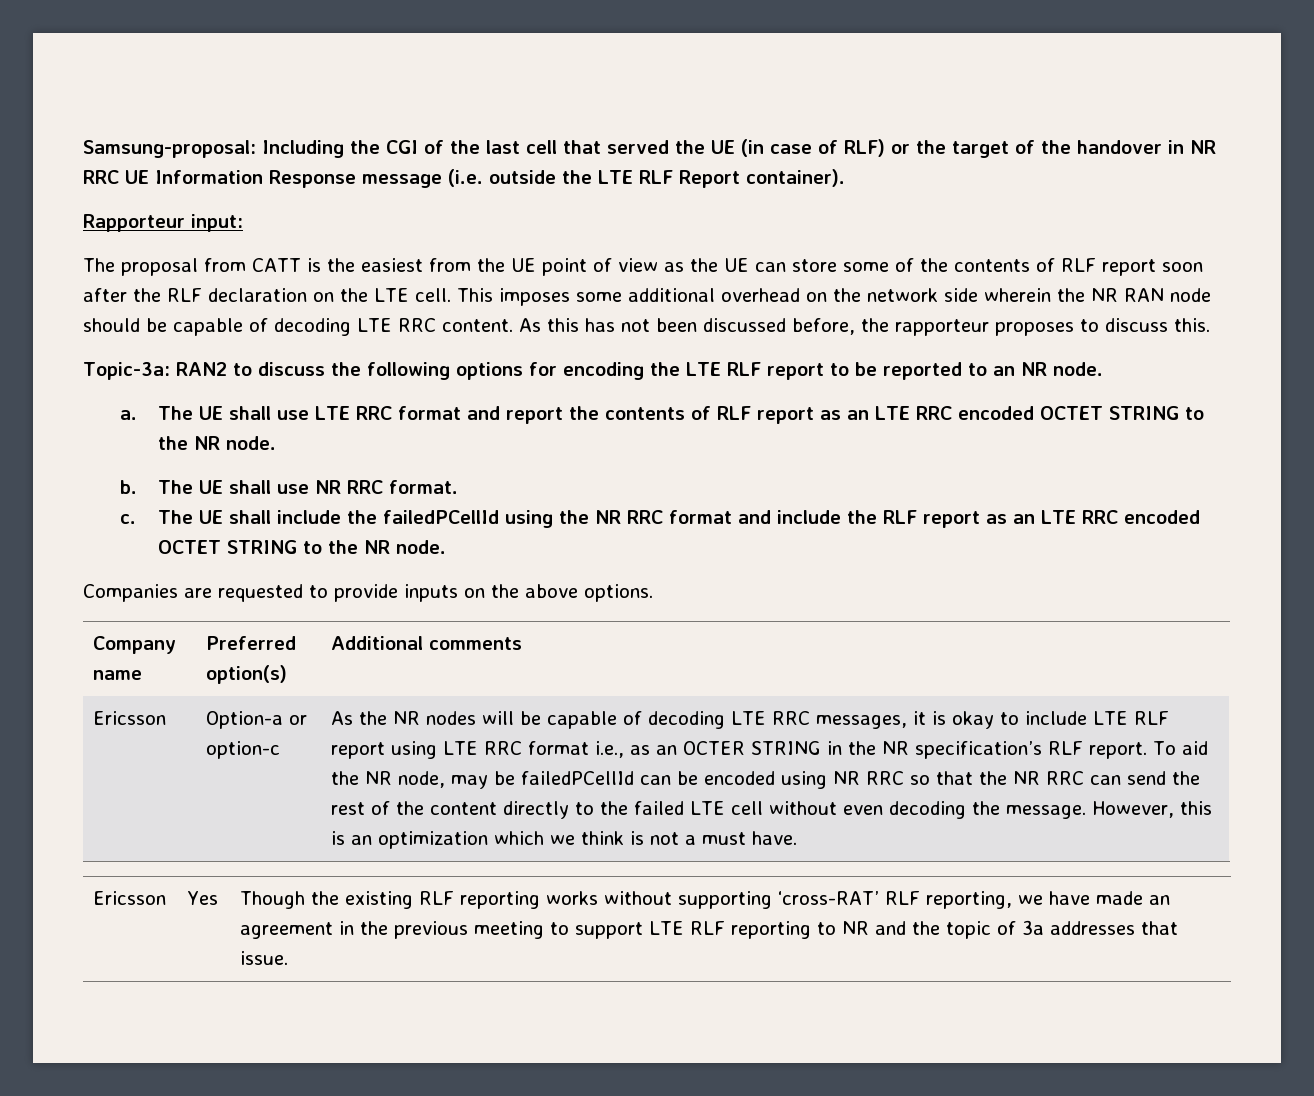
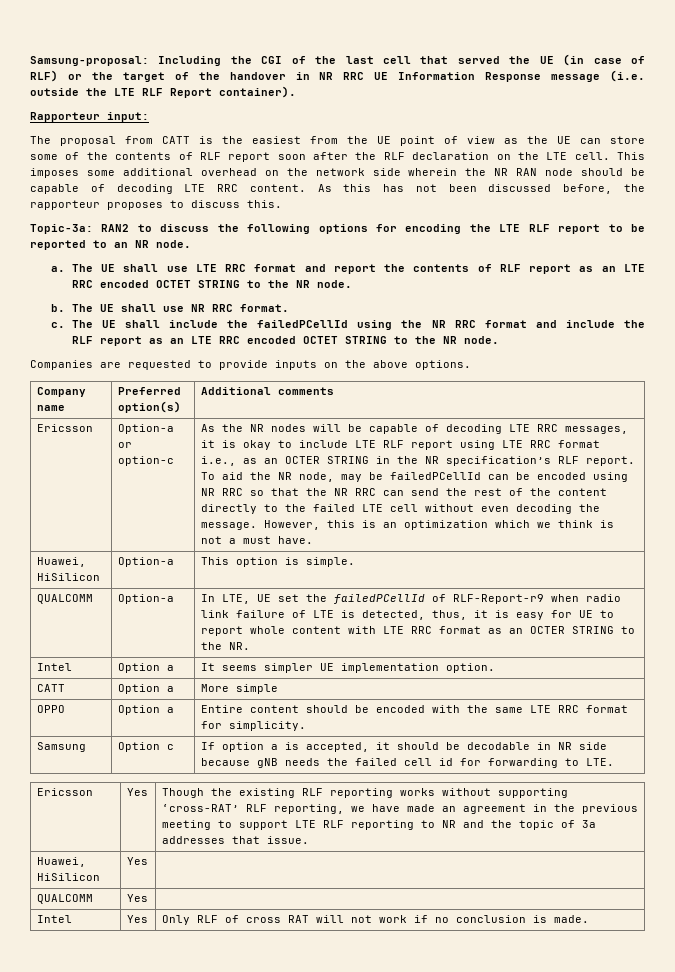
(798, 838) none -> [36,557,86,567] [36,573,100,581] [117,557,174,567] [200,557,355,567] [36,594,93,604] [117,594,174,604] [200,594,621,604] [200,610,614,620] [200,626,635,636] [200,642,250,650] [36,663,72,671] [117,663,174,673] [200,663,495,673] [36,684,65,692] [117,684,174,694] [200,684,278,694] [36,705,65,713] [117,705,174,715] [200,705,628,713] [200,721,306,731] [36,742,86,752] [117,742,174,752] [200,742,607,752] [200,758,614,768] // Huawei, HiSilicon | Option-a | This option is simple. // QUALCOMM | Option-a | In LTE, UE set the failedPCellId of RLF-Report-r9 when radio link failure of LTE is detected, thus, it is easy for UE to report whole content with LTE RRC format as an OCTER STRING to the NR. // Intel | Option a | It seems simpler UE implementation option. // CATT | Option a | More simple // OPPO | Option a | Entire content should be encoded with the same LTE RRC format for simplicity. // Samsung | Option c | If option a is accepted, it should be decodable in NR side because gNB needs the failed cell id for forwarding to LTE.
(289, 958) none -> [36,857,86,867] [36,873,100,881] [126,857,148,865] [36,894,93,904] [126,894,148,902] [36,915,72,923] [126,915,148,923] [161,915,589,925] // Huawei, HiSilicon | Yes | // QUALCOMM | Yes | // Intel | Yes | Only RLF of cross RAT will not work if no conclusion is made.

